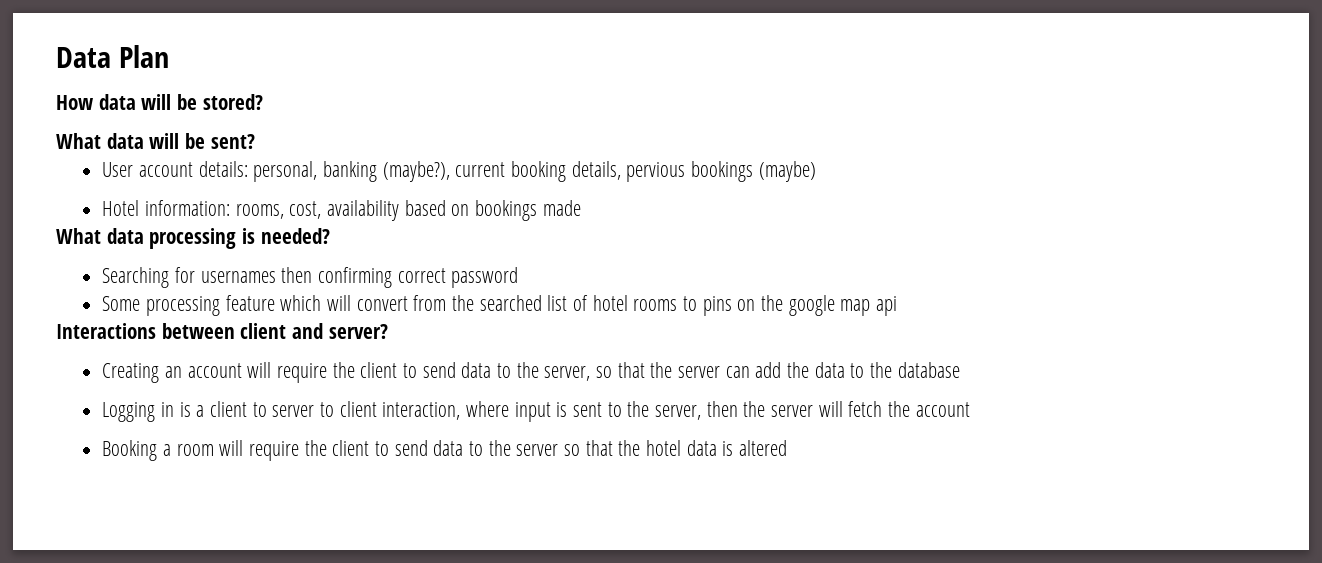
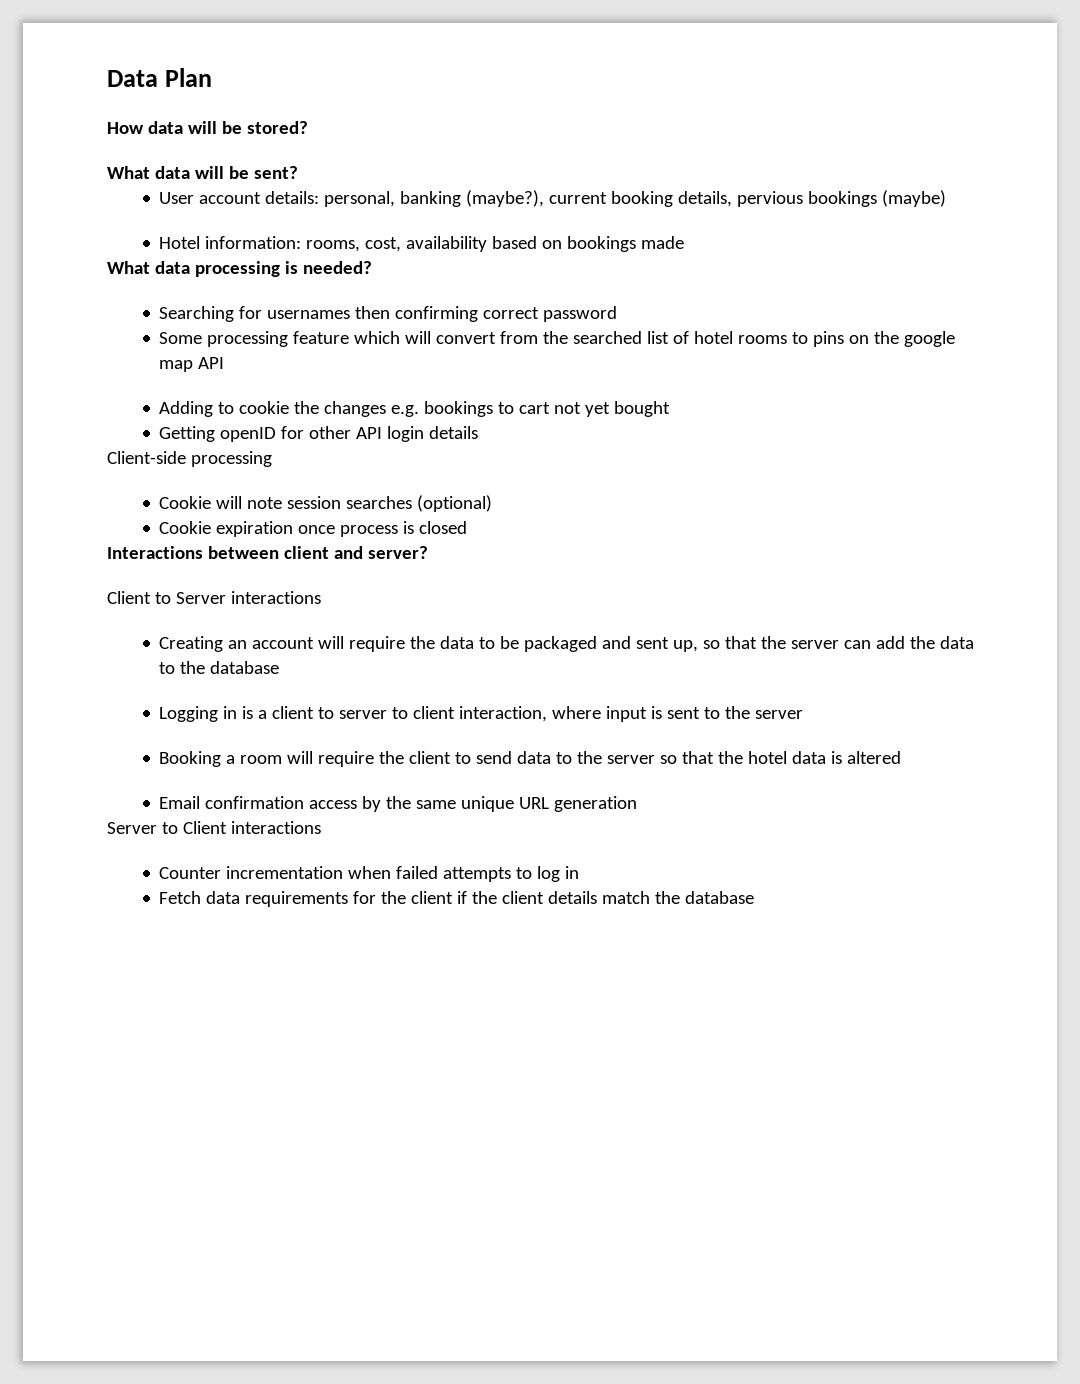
[876,296,898,316] api -> [198,357,225,369] [159,401,671,417] [159,426,479,442] [107,451,272,467] [159,495,493,512] [159,521,468,537] API // Adding to cookie the changes e.g. bookings to cart not yet bought // Getting openID for other API login details // Client-side processing // Cookie will note session searches (optional) // Cookie expiration once process is closed
(388, 331) none -> [107,591,321,604] // Client to Server interactions
[360,362,591,381] client to send data to the server, -> [440,636,699,652] data to be packaged and sent up,
[655,401,970,420] server, then the server will fetch the account -> [755,710,804,719] server
(788, 448) none -> [159,796,638,812] [107,821,321,834] [159,866,580,882] [159,891,755,907] // Email confirmation access by the same unique URL generation // Server to Client interactions // Counter incrementation when failed attempts to log in // Fetch data requirements for the client if the client details match the database

